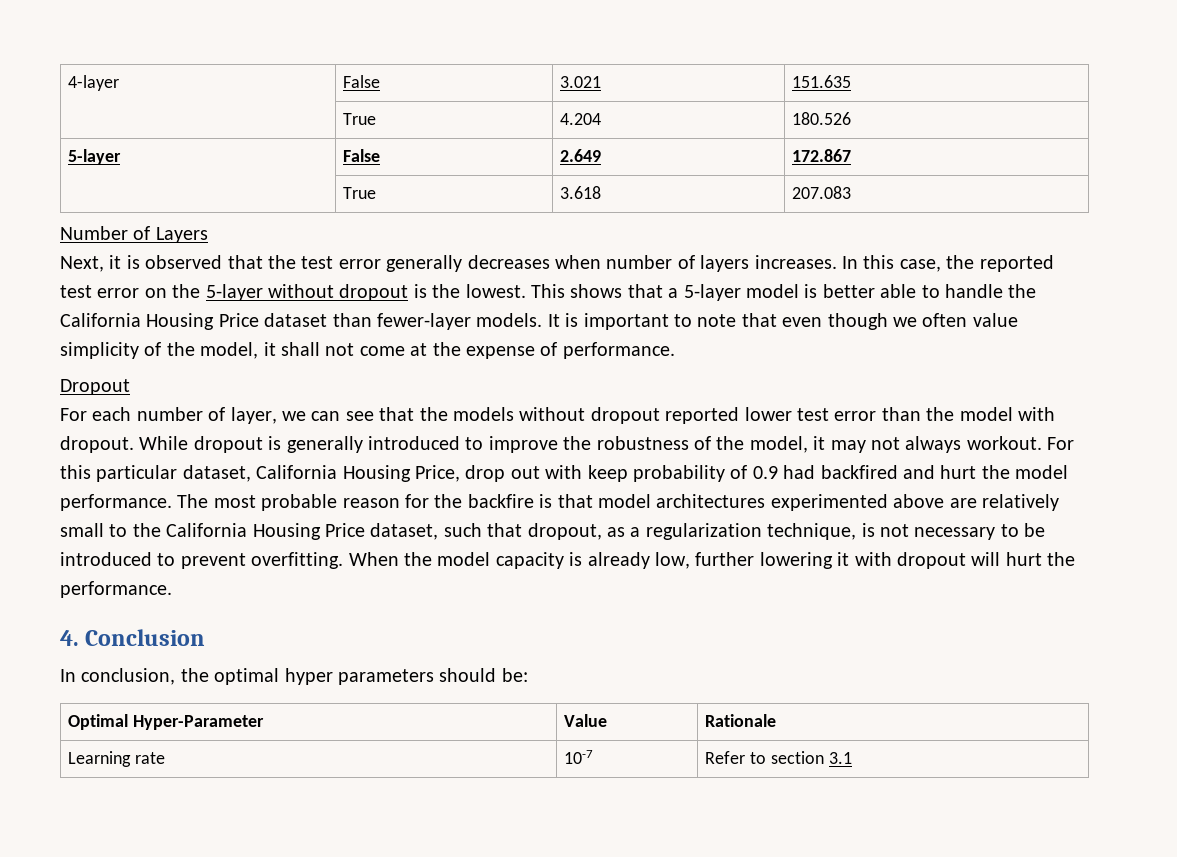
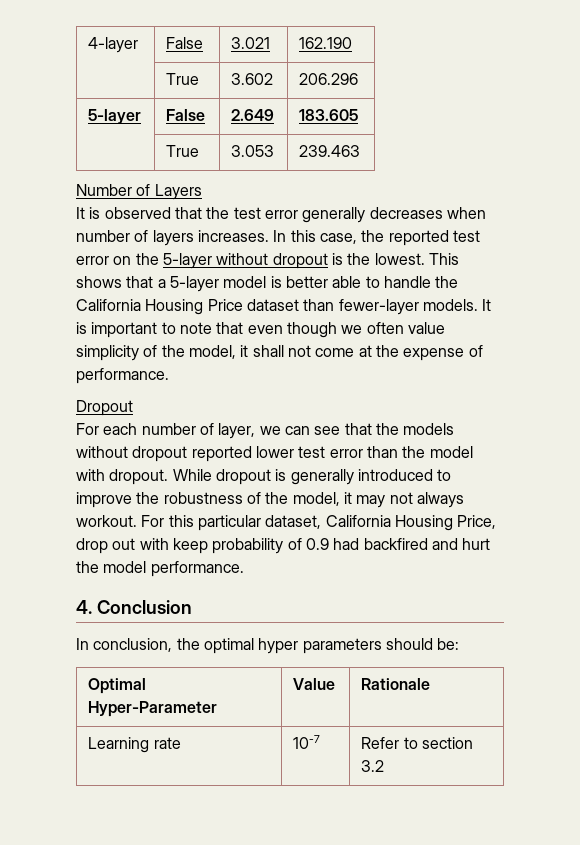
[792,75,852,88] [343,113,377,125] [560,113,602,125] [792,112,852,125] 151.635 // | True | 4.204 | 180.526 -> [299,37,353,49] [166,73,200,85] [231,73,274,85] [299,73,359,85] 162.190 // | True | 3.602 | 206.296
[792,149,852,162] [343,187,377,199] [560,186,602,199] [792,186,852,199] 172.867 // | True | 3.618 | 207.083 -> [299,109,359,121] [166,145,200,157] [231,145,275,157] [299,145,361,157] 183.605 // | True | 3.053 | 239.463
[60,255,122,272] Next, it -> [76,207,85,219] It
[177,494,1059,511] [60,523,1046,540] [60,552,1076,569] [60,581,172,598] The most probable reason for the backfire is that model architectures experimented above are relatively small to the California Housing Price dataset, such that dropout, as a regularization technique, is not necessary to be introduced to prevent overfitting. When the model capacity is already low, further lowering it with dropout will hurt the performance. -> (244, 569) none
[828,752,852,764] 3.1 -> [361,760,385,772] 3.2

